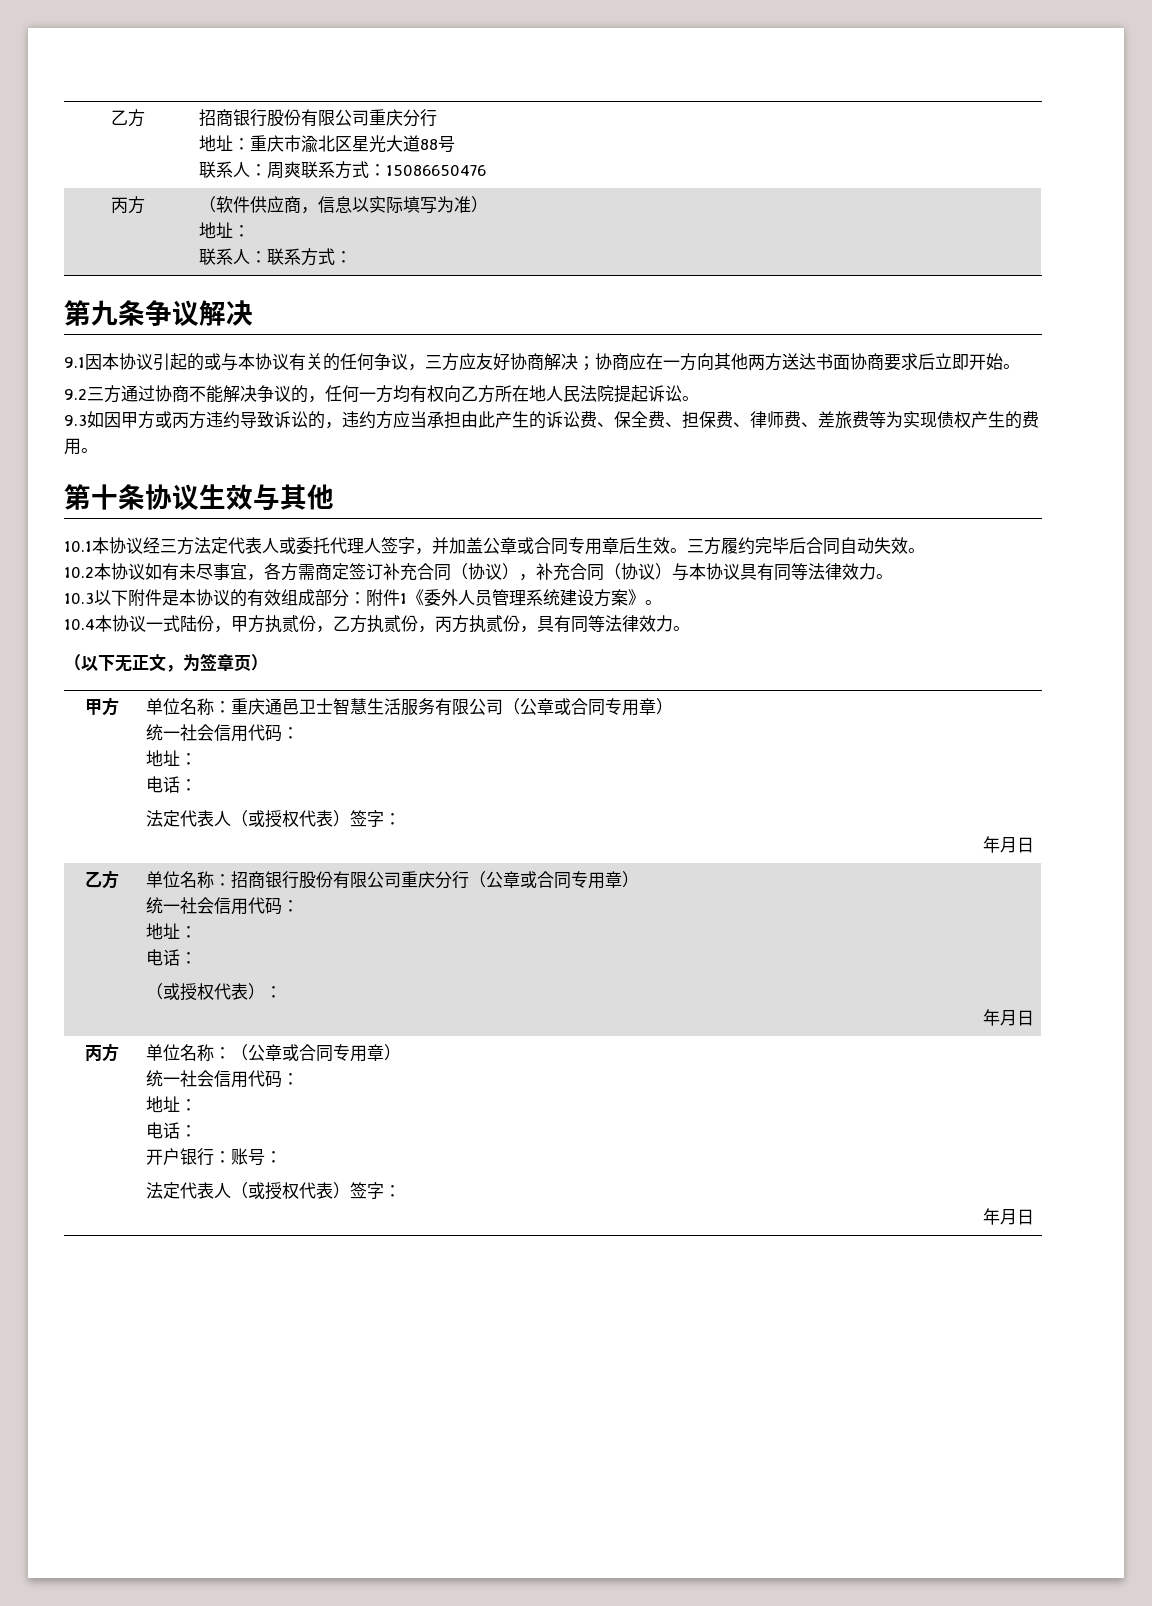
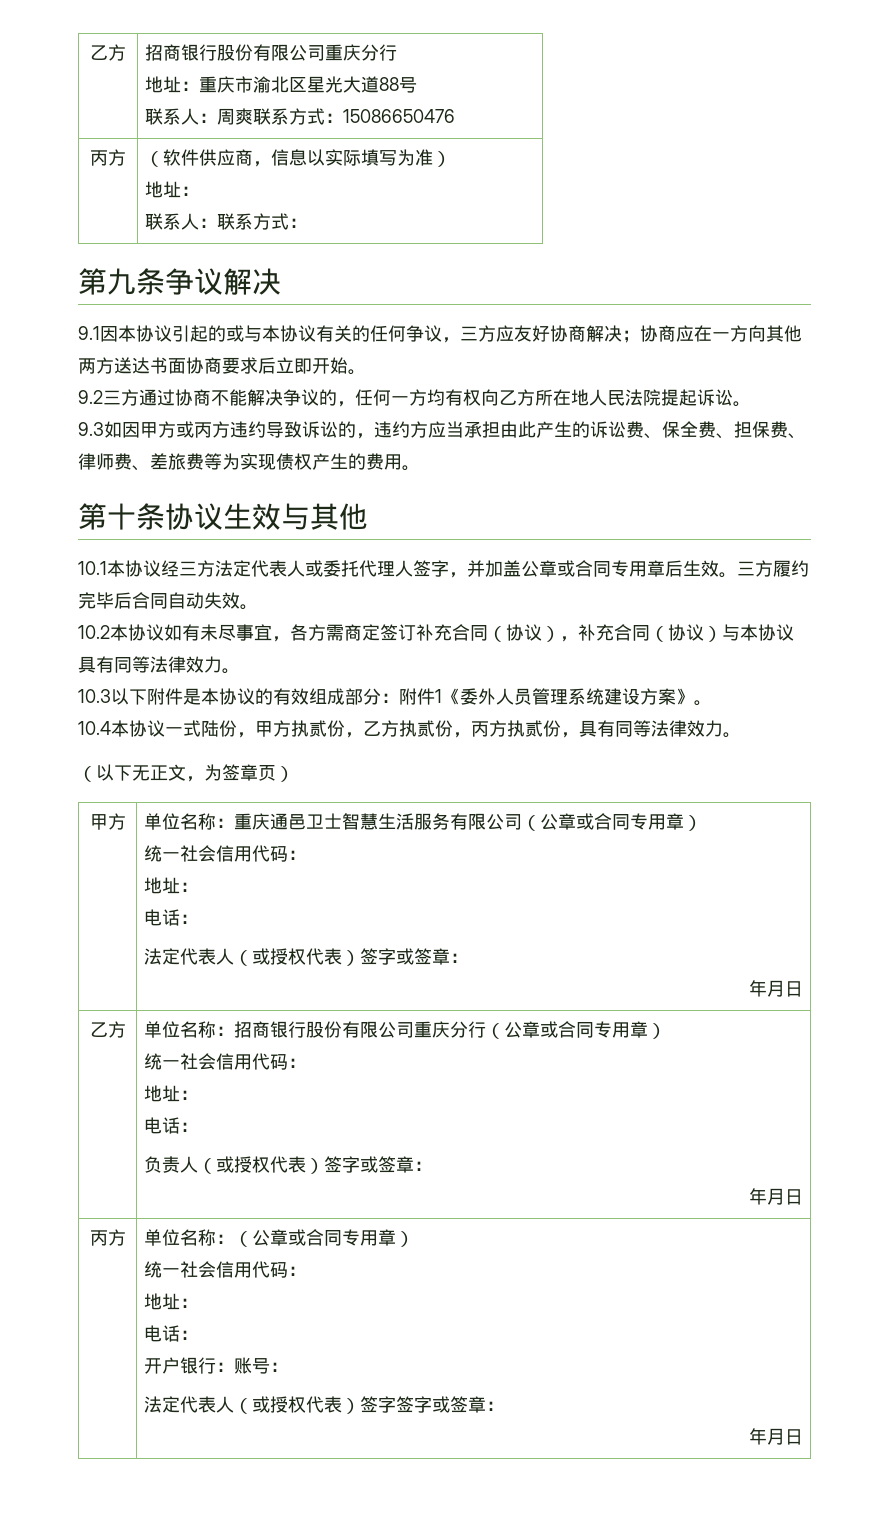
(385, 818) none -> [396,948,451,965] 或签章
[146,983,266,1001] （或授权代表） -> [144,1156,415,1174] 负责人（或授权代表）签字或签章
(385, 1190) none -> [396,1396,487,1413] 签字或签章

